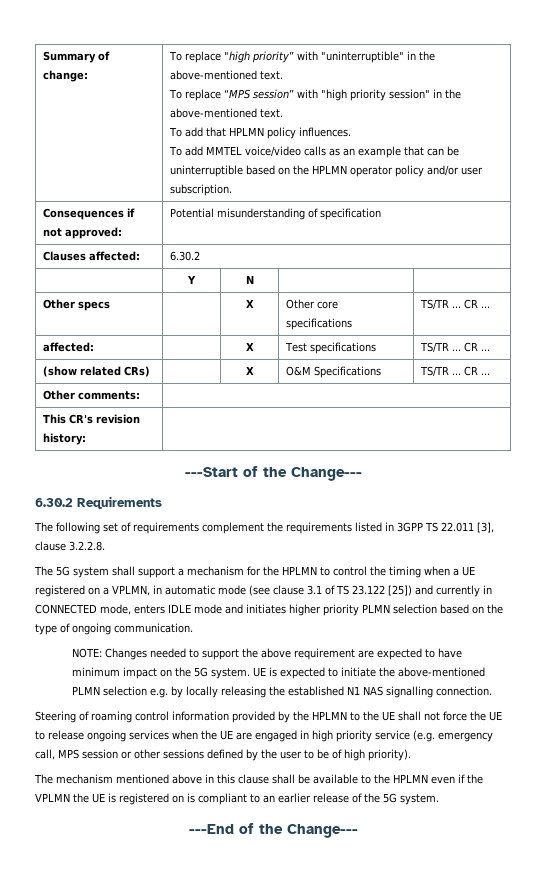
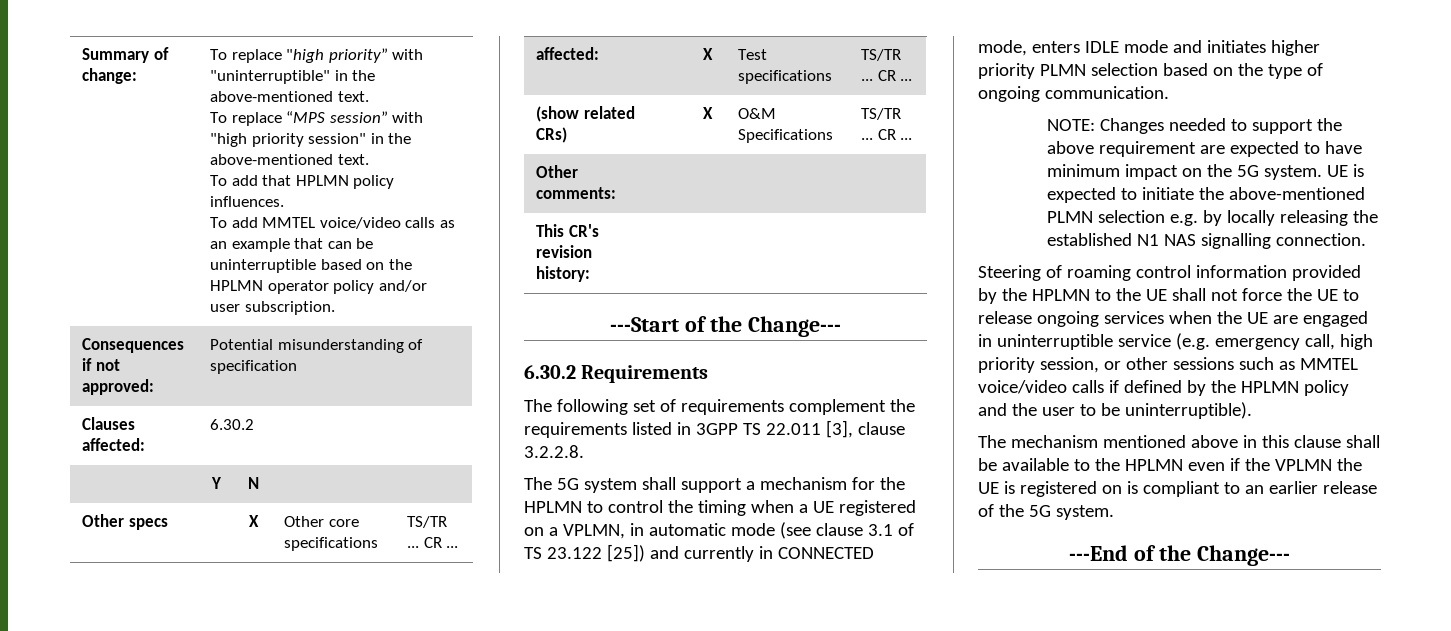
[312,730,372,742] high priority -> [996,334,1113,350] uninterruptible
[58,749,411,761] MPS session or other sessions defined by the user to be of high priority). -> [1339,334,1373,350] [978,357,1358,373] [978,380,1349,396] [978,402,1252,419] high priority session, or other sessions such as MMTEL voice/video calls if defined by the HPLMN policy and the user to be uninterruptible).

